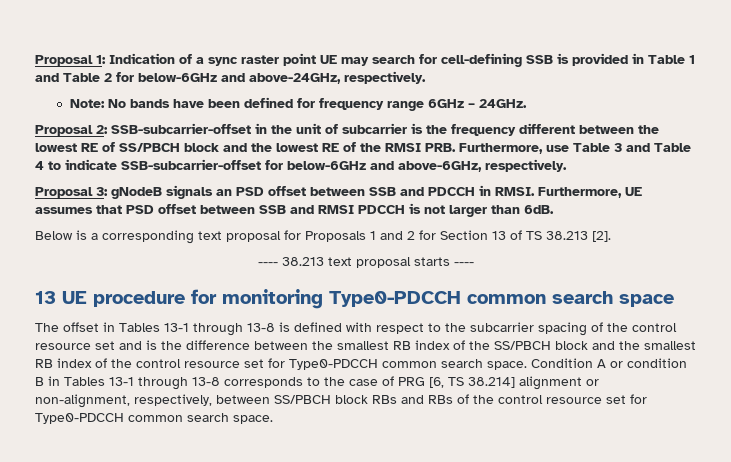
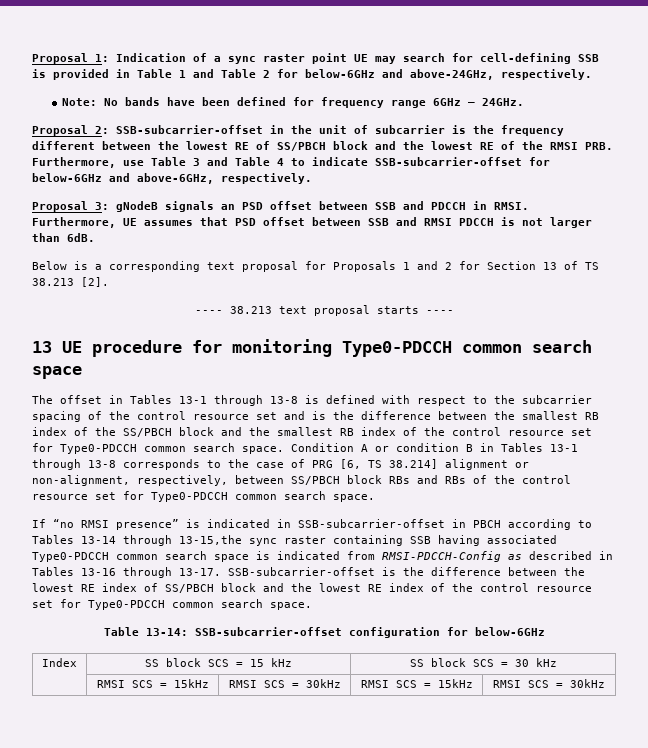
(273, 419) none -> [32,519,592,530] [32,535,557,546] [32,551,613,562] [32,567,585,578] [32,583,592,593] [32,599,312,610] [103,627,545,638] [42,658,77,667] [145,658,292,667] [409,658,557,667] [96,679,209,688] [228,679,341,688] [360,679,473,688] [493,679,605,688] // If “no RMSI presence” is indicated in SSB-subcarrier-offset in PBCH according to Tables 13-14 through 13-15,the sync raster containing SSB having associated Type0-PDCCH common search space is indicated from RMSI-PDCCH-Config as described in Tables 13-16 through 13-17. SSB-subcarrier-offset is the difference between the lowest RE index of SS/PBCH block and the lowest RE index of the control resource set for Type0-PDCCH common search space. // Table 13-14: SSB-subcarrier-offset configuration for below-6GHz // Index | SS block SCS = 15 kHz | SS block SCS = 30 kHz // | RMSI SCS = 15kHz | RMSI SCS = 30kHz | RMSI SCS = 15kHz | RMSI SCS = 30kHz

